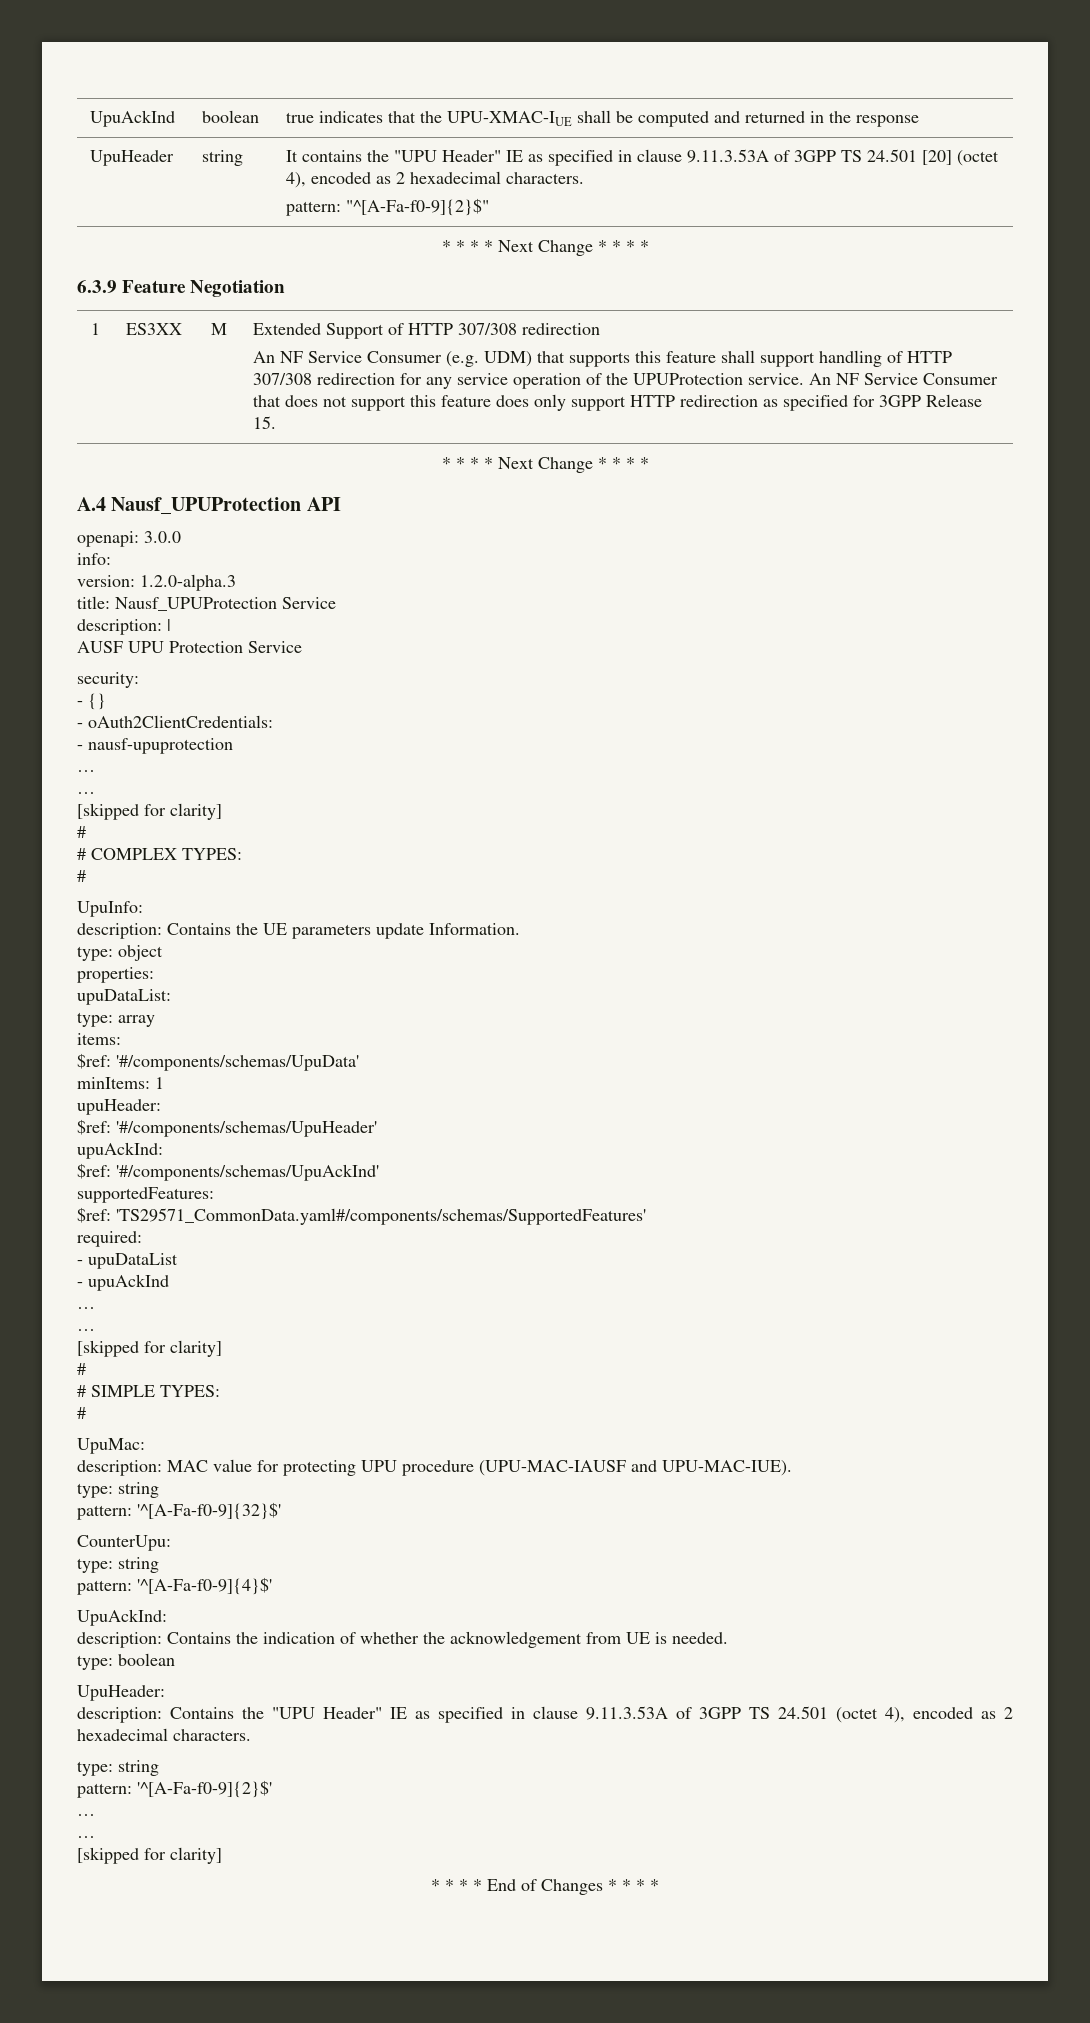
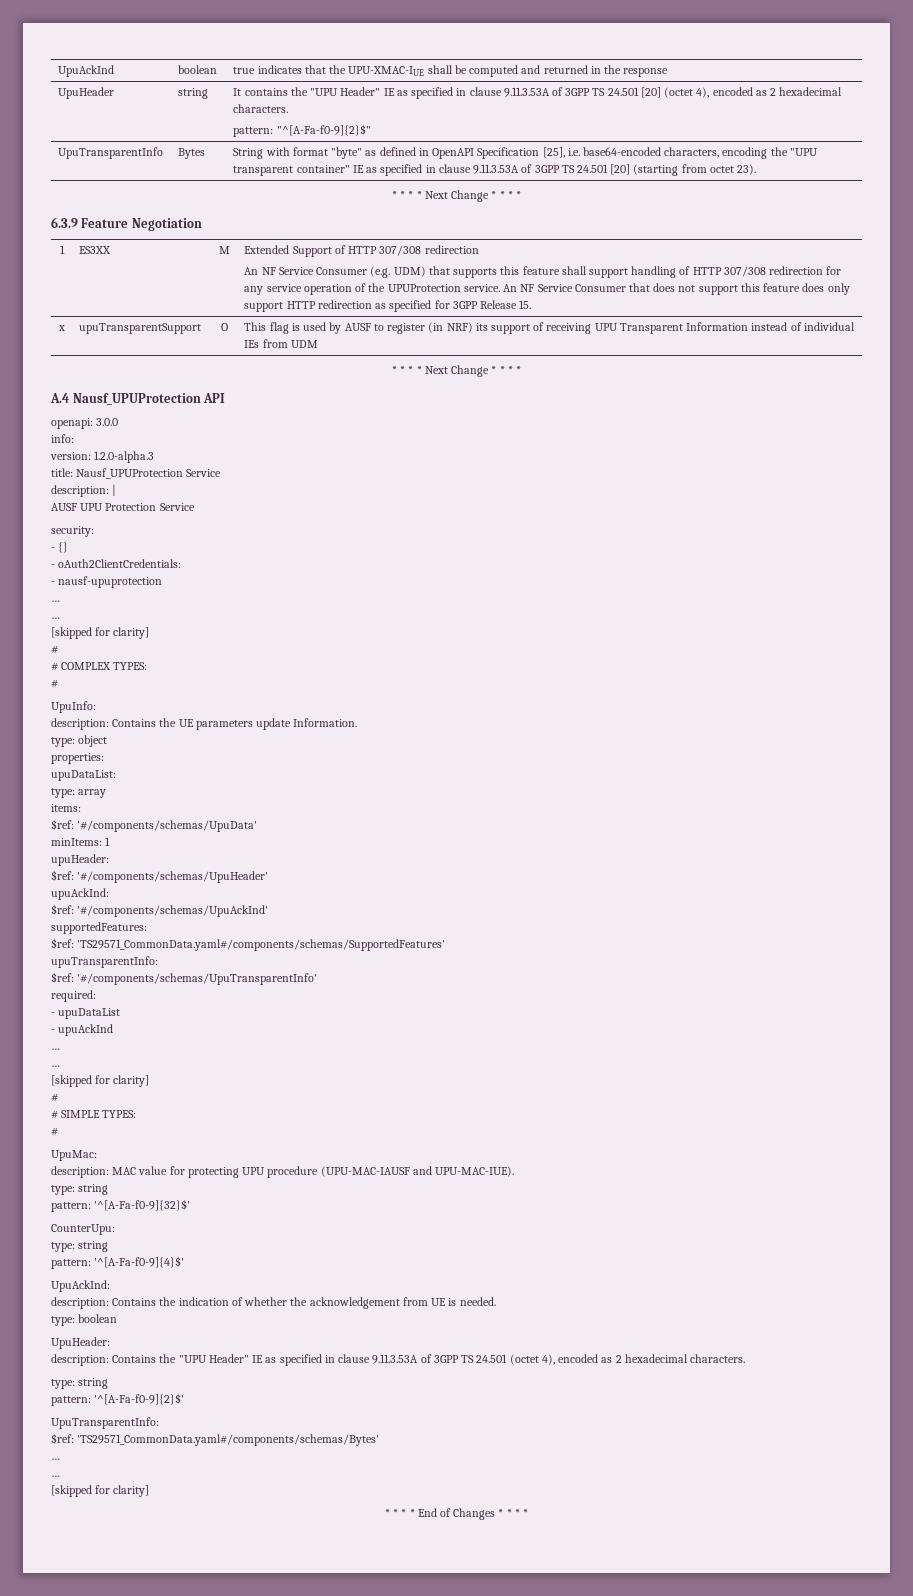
(490, 207) none -> [58,147,164,159] [178,148,206,159] [233,147,818,159] [233,164,757,176] // UpuTransparentInfo | Bytes | String with format "byte" as defined in OpenAPI Specification [25], i.e. base64-encoded characters, encoding the "UPU transparent container" IE as specified in clause 9.11.3.53A of 3GPP TS 24.501 [20] (starting from octet 23).
(277, 422) none -> [58,325,65,331] [79,323,202,334] [220,323,228,331] [244,322,855,334] [244,339,318,348] // x | upuTransparentSupport | O | This flag is used by AUSF to register (in NRF) its support of receiving UPU Transparent Information instead of individual IEs from UDM
(646, 1216) none -> [51,956,158,968] [51,972,318,985] // upuTransparentInfo: // $ref: '#/components/schemas/UpuTransparentInfo'
(272, 1789) none -> [51,1417,159,1429] [51,1433,380,1446] // UpuTransparentInfo: // $ref: 'TS29571_CommonData.yaml#/components/schemas/Bytes'

